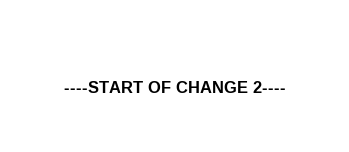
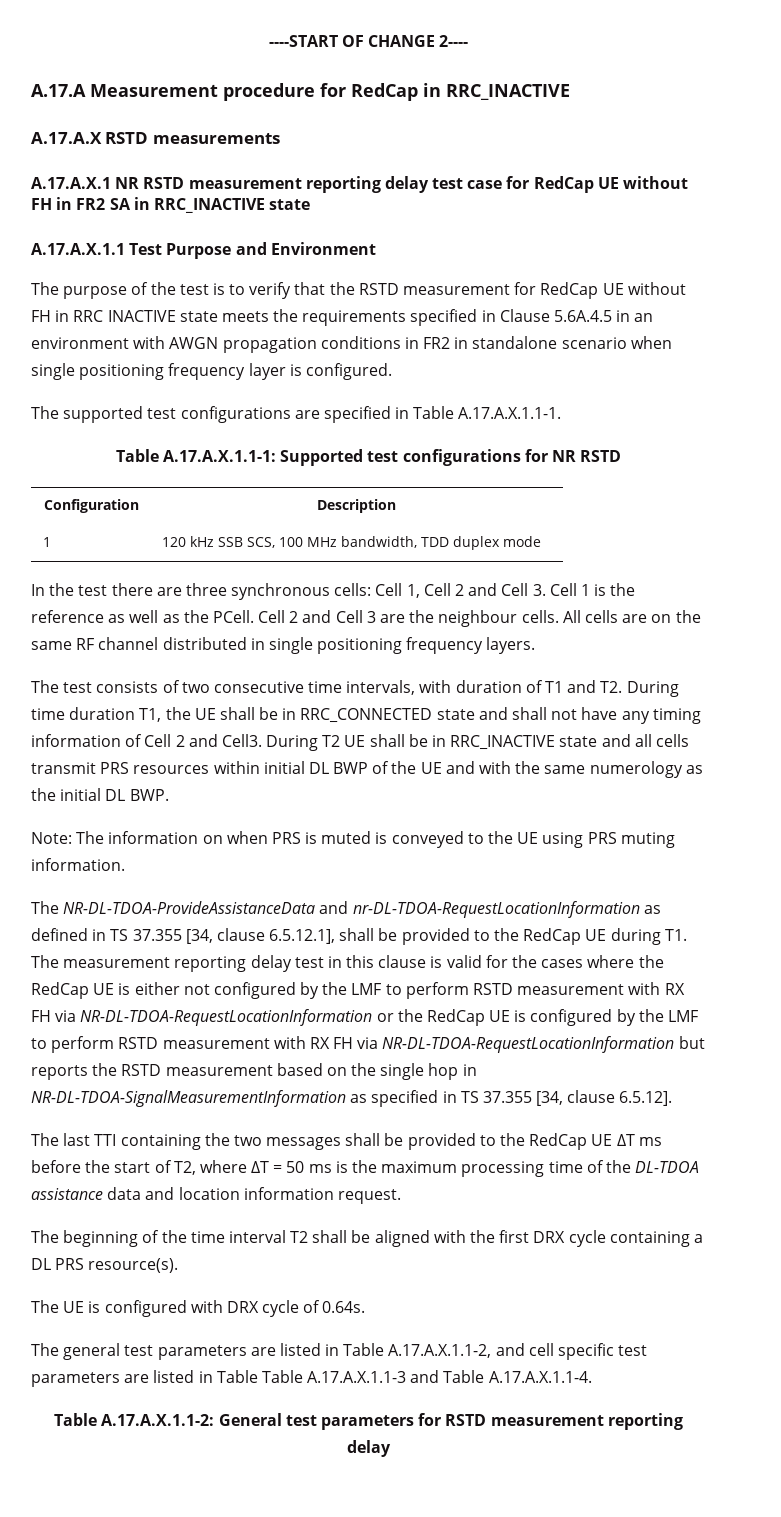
(286, 87) none -> [31,83,570,101] [31,132,280,144] [31,176,689,193] [31,197,311,213] [31,242,376,259] [31,282,686,299] [31,309,654,326] [31,336,672,353] [31,363,392,380] [31,406,562,423] [115,449,622,466] [43,499,139,513] [317,499,396,513] [42,537,51,547] [161,536,541,550] [31,583,636,600] [31,610,701,627] [31,637,536,654] [31,680,679,697] [31,707,701,724] [31,734,689,751] [31,761,703,778] [31,788,169,801] [31,831,675,848] [31,858,125,871] [31,901,661,918] [31,928,687,945] [31,955,664,972] [31,982,685,999] [31,1009,699,1026] [31,1036,705,1053] [31,1063,477,1080] [31,1090,673,1107] [31,1133,662,1150] [31,1160,700,1177] [31,1187,401,1204] [31,1230,703,1247] [31,1258,179,1273] [31,1300,366,1317] [31,1343,648,1360] [31,1370,592,1387] [54,1413,683,1430] [347,1440,391,1457] // A.17.A Measurement procedure for RedCap in RRC_INACTIVE // A.17.A.X RSTD measurements // A.17.A.X.1 NR RSTD measurement reporting delay test case for RedCap UE without FH in FR2 SA in RRC_INACTIVE state // A.17.A.X.1.1 Test Purpose and Environment // The purpose of the test is to verify that the RSTD measurement for RedCap UE without FH in RRC INACTIVE state meets the requirements specified in Clause 5.6A.4.5 in an environment with AWGN propagation conditions in FR2 in standalone scenario when single positioning frequency layer is configured. // The supported test configurations are specified in Table A.17.A.X.1.1-1. // Table A.17.A.X.1.1-1: Supported test configurations for NR RSTD // Configuration | Description // 1 | 120 kHz SSB SCS, 100 MHz bandwidth, TDD duplex mode // In the test there are three synchronous cells: Cell 1, Cell 2 and Cell 3. Cell 1 is the reference as well as the PCell. Cell 2 and Cell 3 are the neighbour cells. All cells are on the same RF channel distributed in single positioning frequency layers. // The test consists of two consecutive time intervals, with duration of T1 and T2. During time duration T1, the UE shall be in RRC_CONNECTED state and shall not have any timing information of Cell 2 and Cell3. During T2 UE shall be in RRC_INACTIVE state and all cells transmit PRS resources within initial DL BWP of the UE and with the same numerology as the initial DL BWP. // Note: The information on when PRS is muted is conveyed to the UE using PRS muting information. // The NR-DL-TDOA-ProvideAssistanceData and nr-DL-TDOA-RequestLocationInformation as defined in TS 37.355 [34, clause 6.5.12.1], shall be provided to the RedCap UE during T1. The measurement reporting delay test in this clause is valid for the cases where the RedCap UE is either not configured by the LMF to perform RSTD measurement with RX FH via NR-DL-TDOA-RequestLocationInformation or the RedCap UE is configured by the LMF to perform RSTD measurement with RX FH via NR-DL-TDOA-RequestLocationInformation but reports the RSTD measurement based on the single hop in NR-DL-TDOA-SignalMeasurementInformation as specified in TS 37.355 [34, clause 6.5.12]. // The last TTI containing the two messages shall be provided to the RedCap UE ΔT ms before the start of T2, where ΔT = 50 ms is the maximum processing time of the DL-TDOA assistance data and location information request. // The beginning of the time interval T2 shall be aligned with the first DRX cycle containing a DL PRS resource(s). // The UE is configured with DRX cycle of 0.64s. // The general test parameters are listed in Table A.17.A.X.1.1-2, and cell specific test parameters are listed in Table Table A.17.A.X.1.1-3 and Table A.17.A.X.1.1-4. // Table A.17.A.X.1.1-2: General test parameters for RSTD measurement reporting delay

